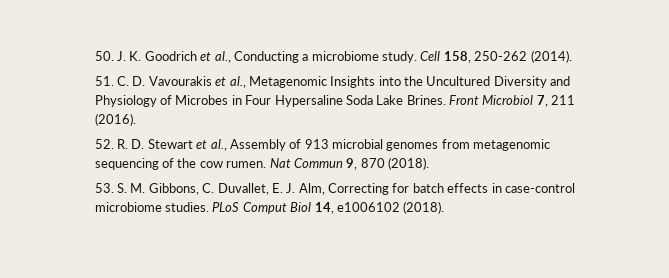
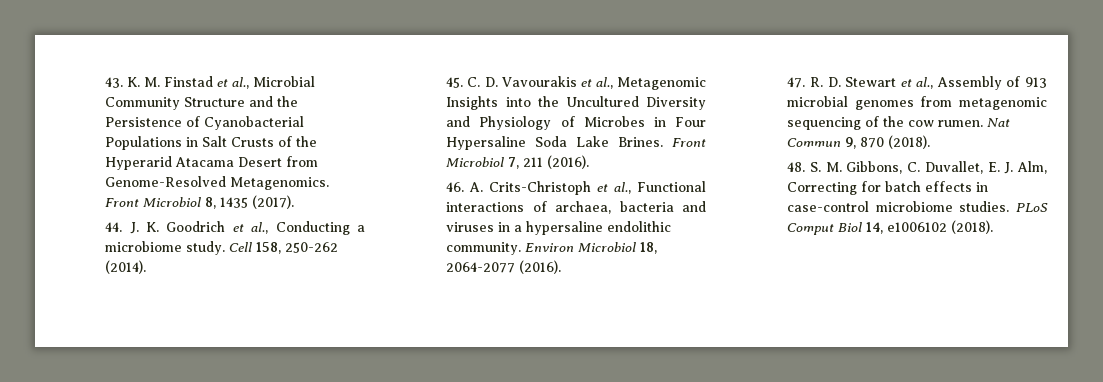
[94,51,114,61] 50. -> [105,76,316,89] [105,96,299,110] [105,116,305,130] [105,136,318,150] [105,156,319,170] [105,176,330,190] [105,195,295,209] [105,222,123,232] 43. K. M. Finstad et al., Microbial Community Structure and the Persistence of Cyanobacterial Populations in Salt Crusts of the Hyperarid Atacama Desert from Genome-Resolved Metagenomics. Front Microbiol 8, 1435 (2017). // 44.
[94,76,114,86] 51. -> [446,77,464,88] 45.
[94,139,114,149] 52. -> [446,181,706,195] [446,201,706,214] [446,221,672,235] [446,242,658,255] [446,260,562,274] [787,77,806,88] 46. A. Crits-Christoph et al., Functional interactions of archaea, bacteria and viruses in a hypersaline endolithic community. Environ Microbiol 18, 2064-2077 (2016). // 47.
[94,183,114,193] 53. -> [787,162,806,172] 48.

